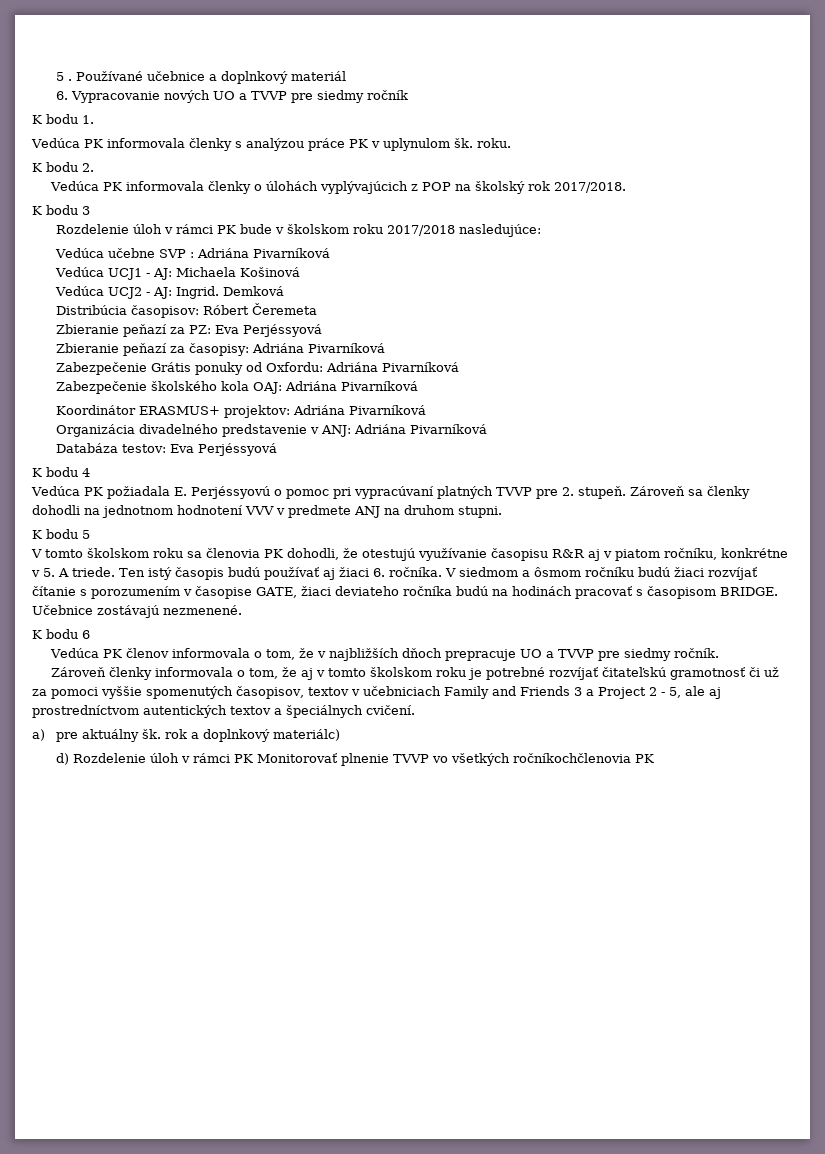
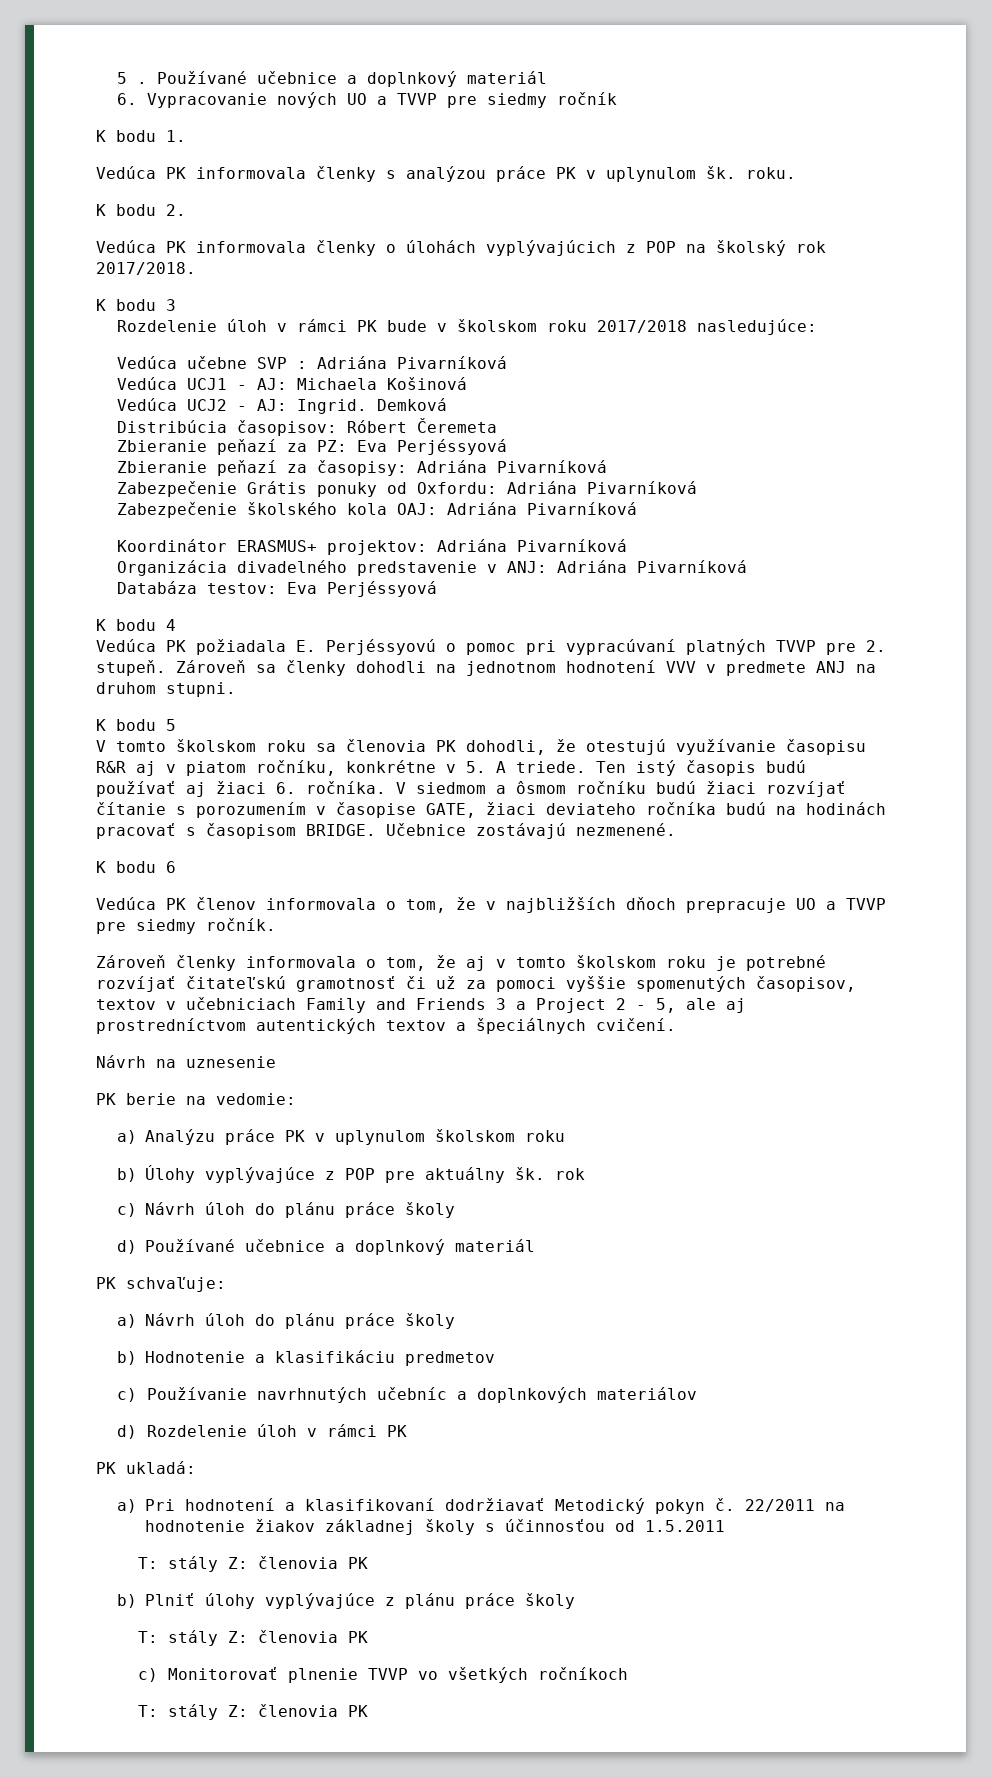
[32,729,340,742] a) pre aktuálny šk. rok a doplnkový materiálc) -> [96,1055,276,1068] [96,1093,296,1105] [117,1129,566,1145] [117,1165,586,1183] [117,1202,456,1218] [117,1239,536,1255] [96,1277,226,1292] [117,1313,456,1329] [117,1350,496,1366] [117,1387,698,1403] Návrh na uznesenie // PK berie na vedomie: // a) Analýzu práce PK v uplynulom školskom roku // b) Úlohy vyplývajúce z POP pre aktuálny šk. rok // c) Návrh úloh do plánu práce školy // d) Používané učebnice a doplnkový materiál // PK schvaľuje: // a) Návrh úloh do plánu práce školy // b) Hodnotenie a klasifikáciu predmetov // c) Používanie navrhnutých učebníc a doplnkových materiálov
(253, 758) none -> [96,1461,196,1474] [117,1498,846,1514] [145,1519,726,1535] [138,1556,369,1572] [117,1593,576,1609] [138,1630,369,1646] [138,1668,159,1682] // PK ukladá: // a) Pri hodnotení a klasifikovaní dodržiavať Metodický pokyn č. 22/2011 na hodnotenie žiakov základnej školy s účinnosťou od 1.5.2011 // T: stály Z: členovia PK // b) Plniť úlohy vyplývajúce z plánu práce školy // T: stály Z: členovia PK // c)
[512,753,631,763] ročníkochčlenovia -> [538,1667,629,1680] [138,1704,339,1720] ročníkoch // T: stály Z: členovia

